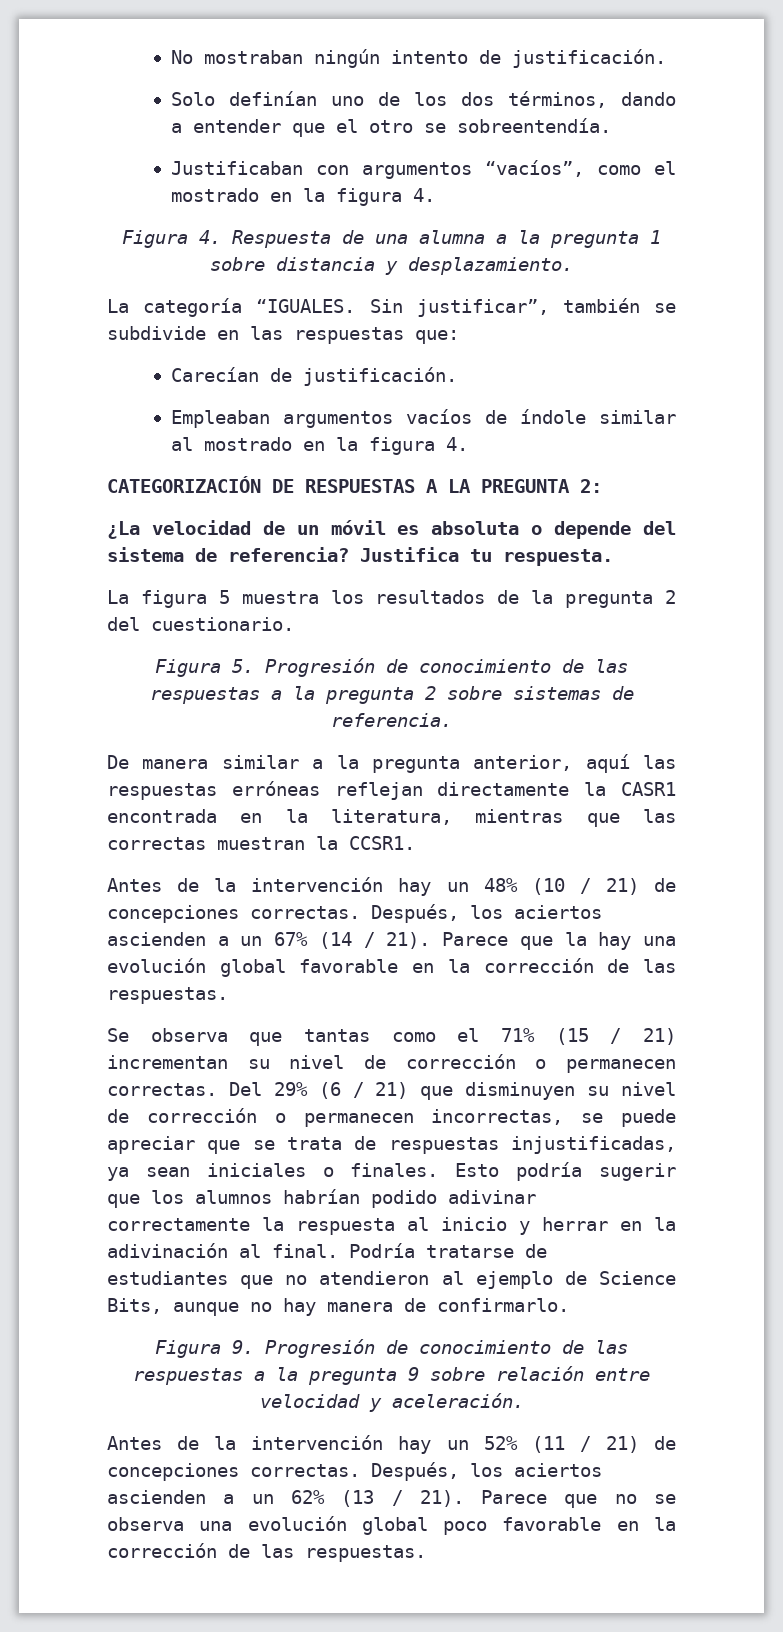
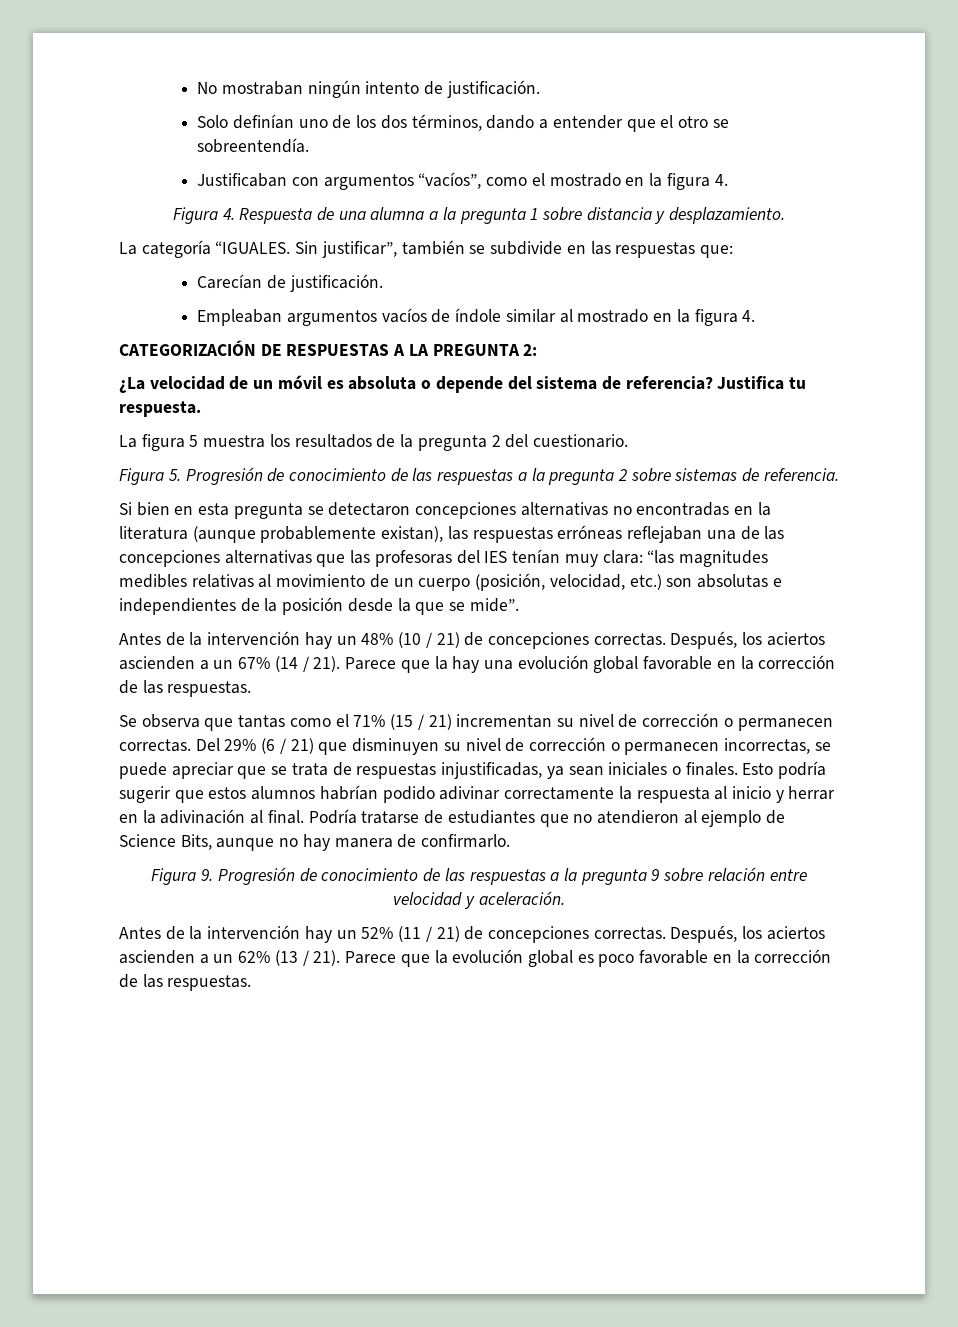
[107,754,676,773] [107,781,676,800] [107,809,676,827] [107,836,415,850] De manera similar a la pregunta anterior, aquí las respuestas erróneas reflejan directamente la CASR1 encontrada en la literatura, mientras que las correctas muestran la CCSR1. -> [119,502,771,519] [119,525,785,543] [119,549,768,567] [119,573,782,591] [119,597,519,615] Si bien en esta pregunta se detectaron concepciones alternativas no encontradas en la literatura (aunque probablemente existan), las respuestas erróneas reflejaban una de las concepciones alternativas que las profesoras del IES tenían muy clara: “las magnitudes medibles relativas al movimiento de un cuerpo (posición, velocidad, etc.) son absolutas e independientes de la posición desde la que se mide”.
[151,1190,184,1204] los -> [208,787,247,799] estos
[614,1494,676,1504] [107,1516,428,1535] no se observa una evolución global -> [434,949,594,967] la evolución global es

